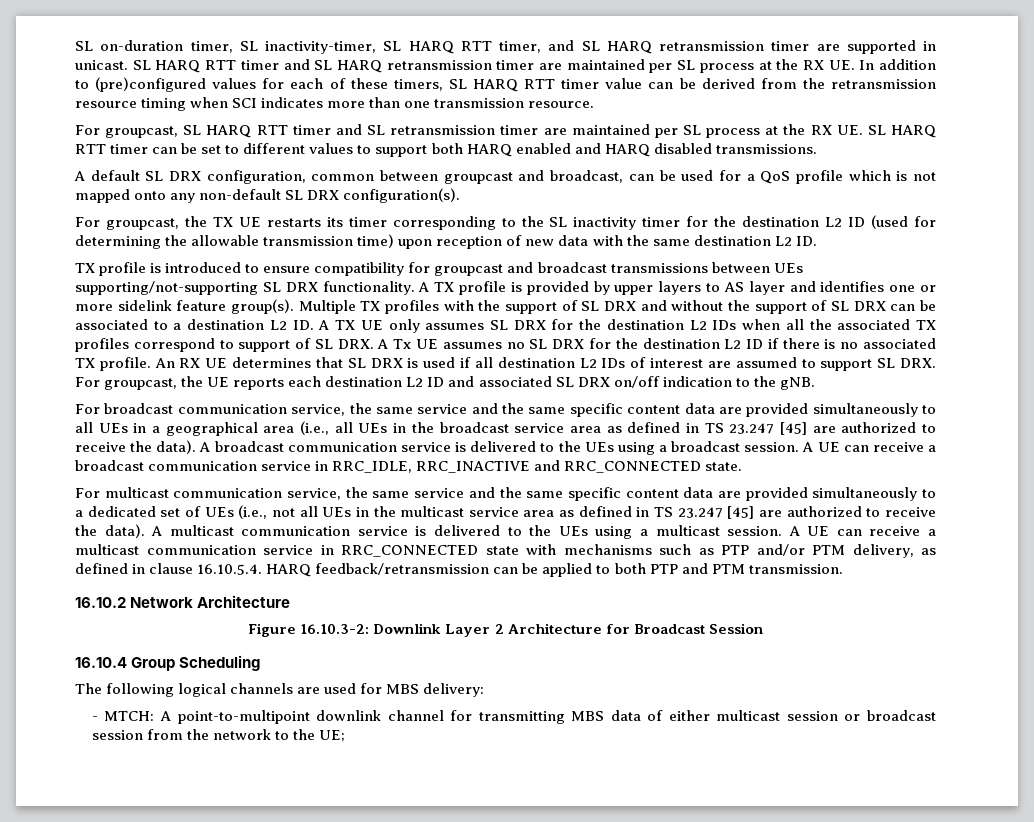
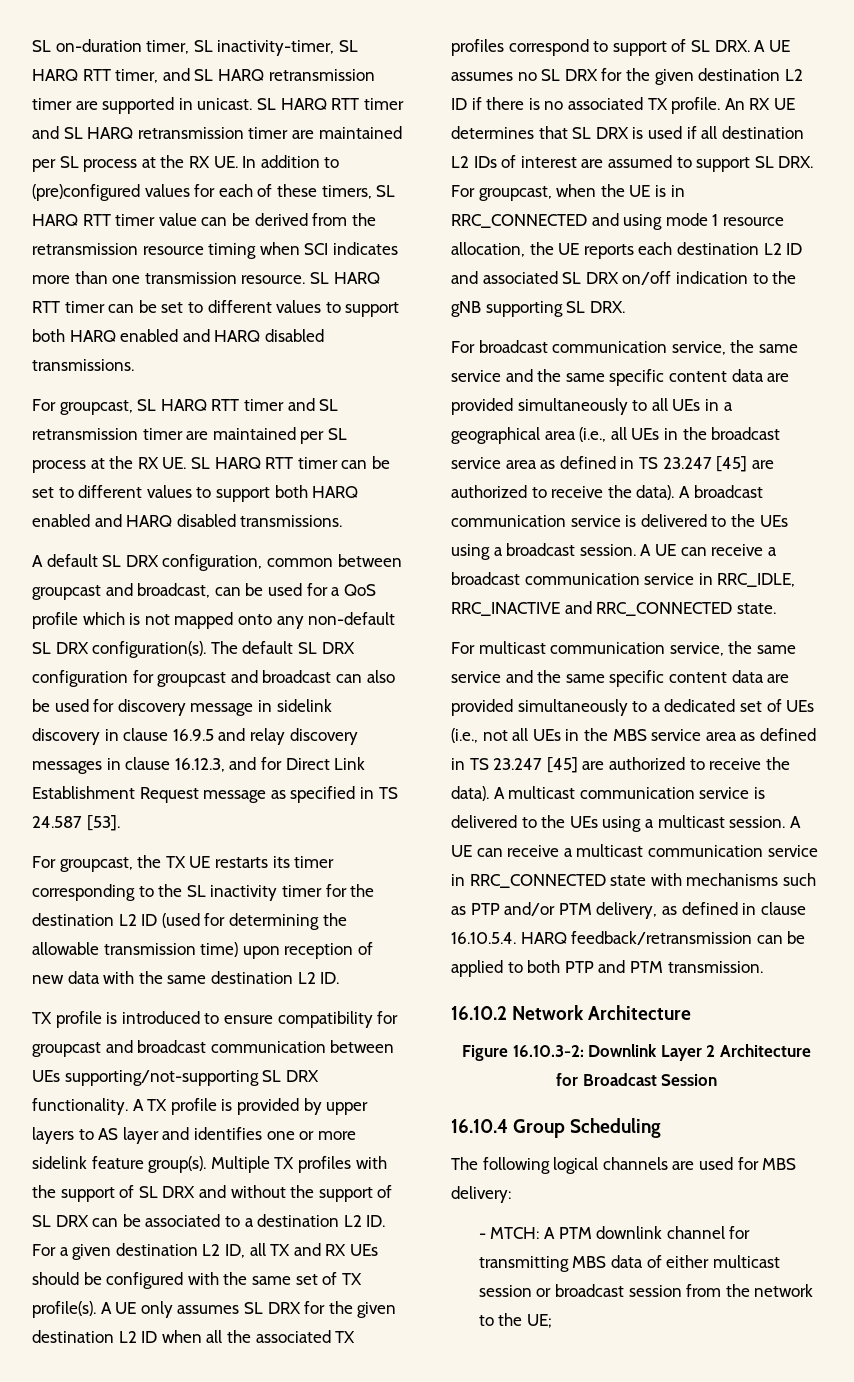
(595, 104) none -> [309,272,380,284] [32,300,400,317] [32,329,324,342] [32,359,134,371] SL HARQ RTT timer can be set to different values to support both HARQ enabled and HARQ disabled transmissions.
(461, 195) none -> [210,641,355,654] [32,670,395,687] [32,699,332,716] [32,728,358,745] [32,757,366,774] [32,786,398,803] [32,815,120,831] The default SL DRX configuration for groupcast and broadcast can also be used for discovery message in sidelink discovery in clause 16.9.5 and relay discovery messages in clause 16.12.3, and for Direct Link Establishment Request message as specified in TS 24.587 [53].
[610,263,708,273] transmissions -> [210,1041,326,1053] communication
[318,320,356,330] A TX -> [32,1243,378,1260] [32,1272,362,1289] [32,1301,112,1318] For a given destination L2 ID, all TX and RX UEs should be configured with the same set of TX profile(s). A
[606,319,737,330] destination L2 IDs -> [357,1302,397,1318] [32,1330,158,1343] given destination L2 ID
[393,339,412,349] Tx -> (766, 46) none
(638, 343) none -> [654,69,694,85] given
(178, 384) none -> [556,184,685,197] [451,213,784,230] [451,242,525,257] when the UE is in RRC_CONNECTED and using mode 1 resource allocation,
[779,377,815,390] gNB. -> [451,301,625,317] gNB supporting SL DRX.
[400,506,465,517] multicast -> [612,729,647,741] MBS
[177,710,310,724] point-to-multipoint -> [558,1227,592,1239] PTM

